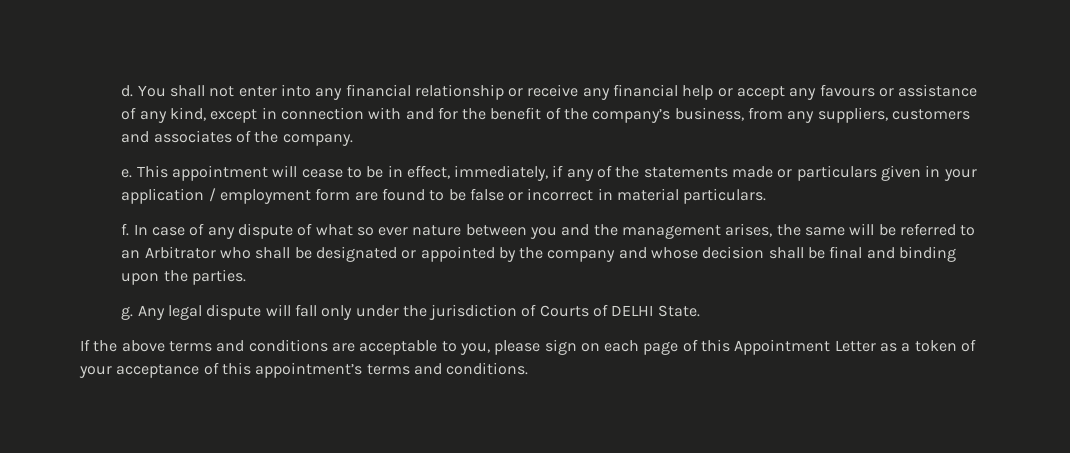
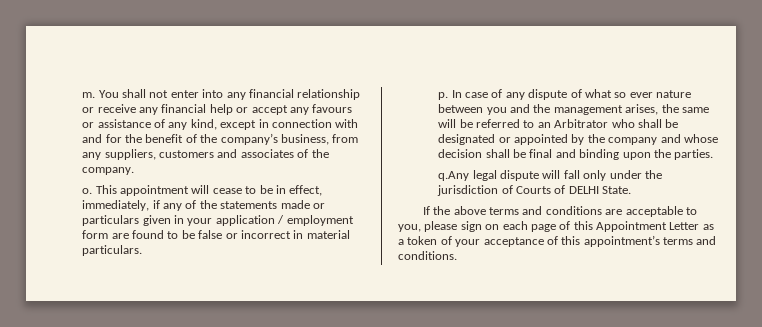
[121,85,134,97] d. -> [82,92,96,98] m.
[121,169,133,178] e. -> [82,188,93,194] o.
[121,223,130,236] f. -> [438,92,449,100] p.
[121,305,165,320] g. Any -> [438,171,470,181] q.Any

